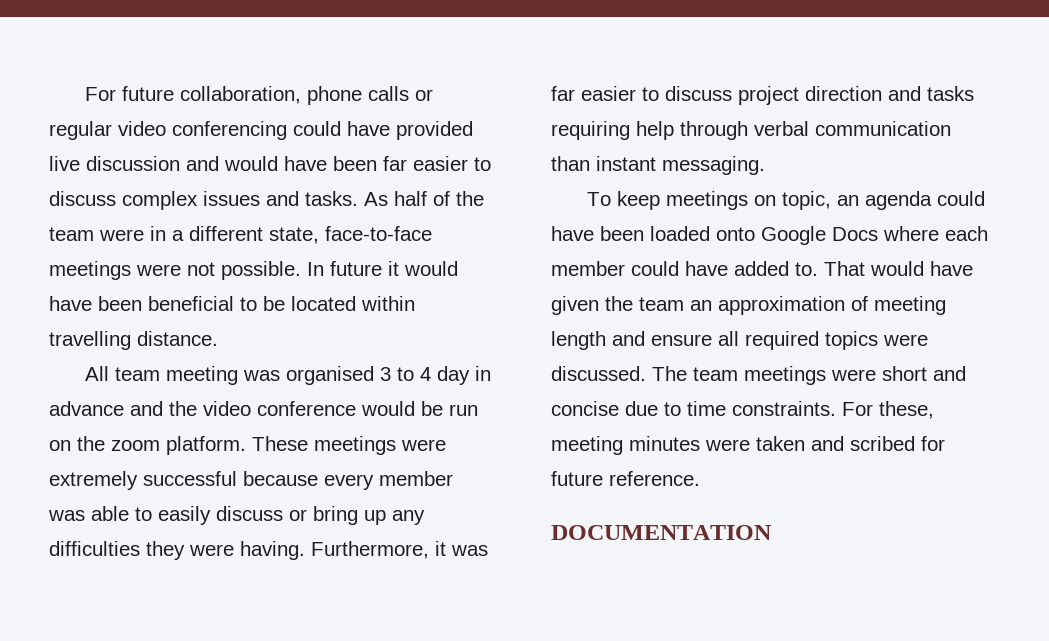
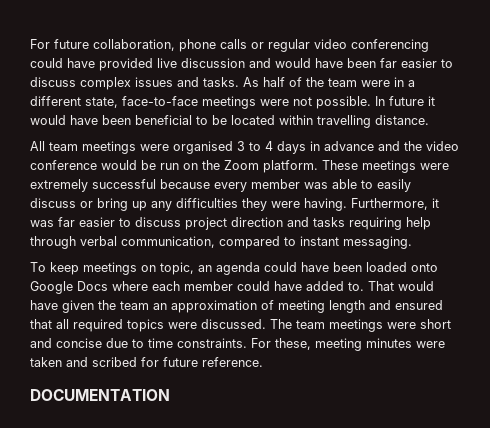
[165,366,280,385] meeting was -> [82,141,169,154] meetings were
[436,366,470,385] day -> [277,141,306,154] days
[111,440,160,451] zoom -> [224,160,259,170] Zoom
[815,121,951,136] [551,156,590,171] communication than -> [121,236,296,249] communication, compared to
[651,334,712,346] ensure -> [395,300,443,310] [30,319,52,329] ensured that

